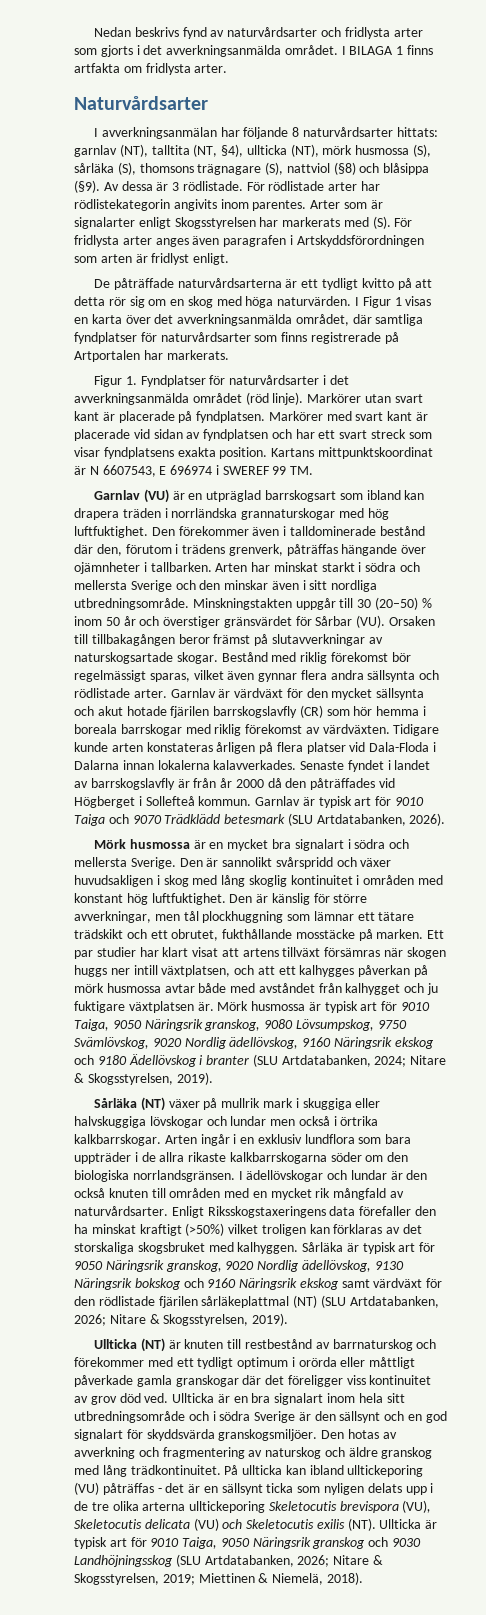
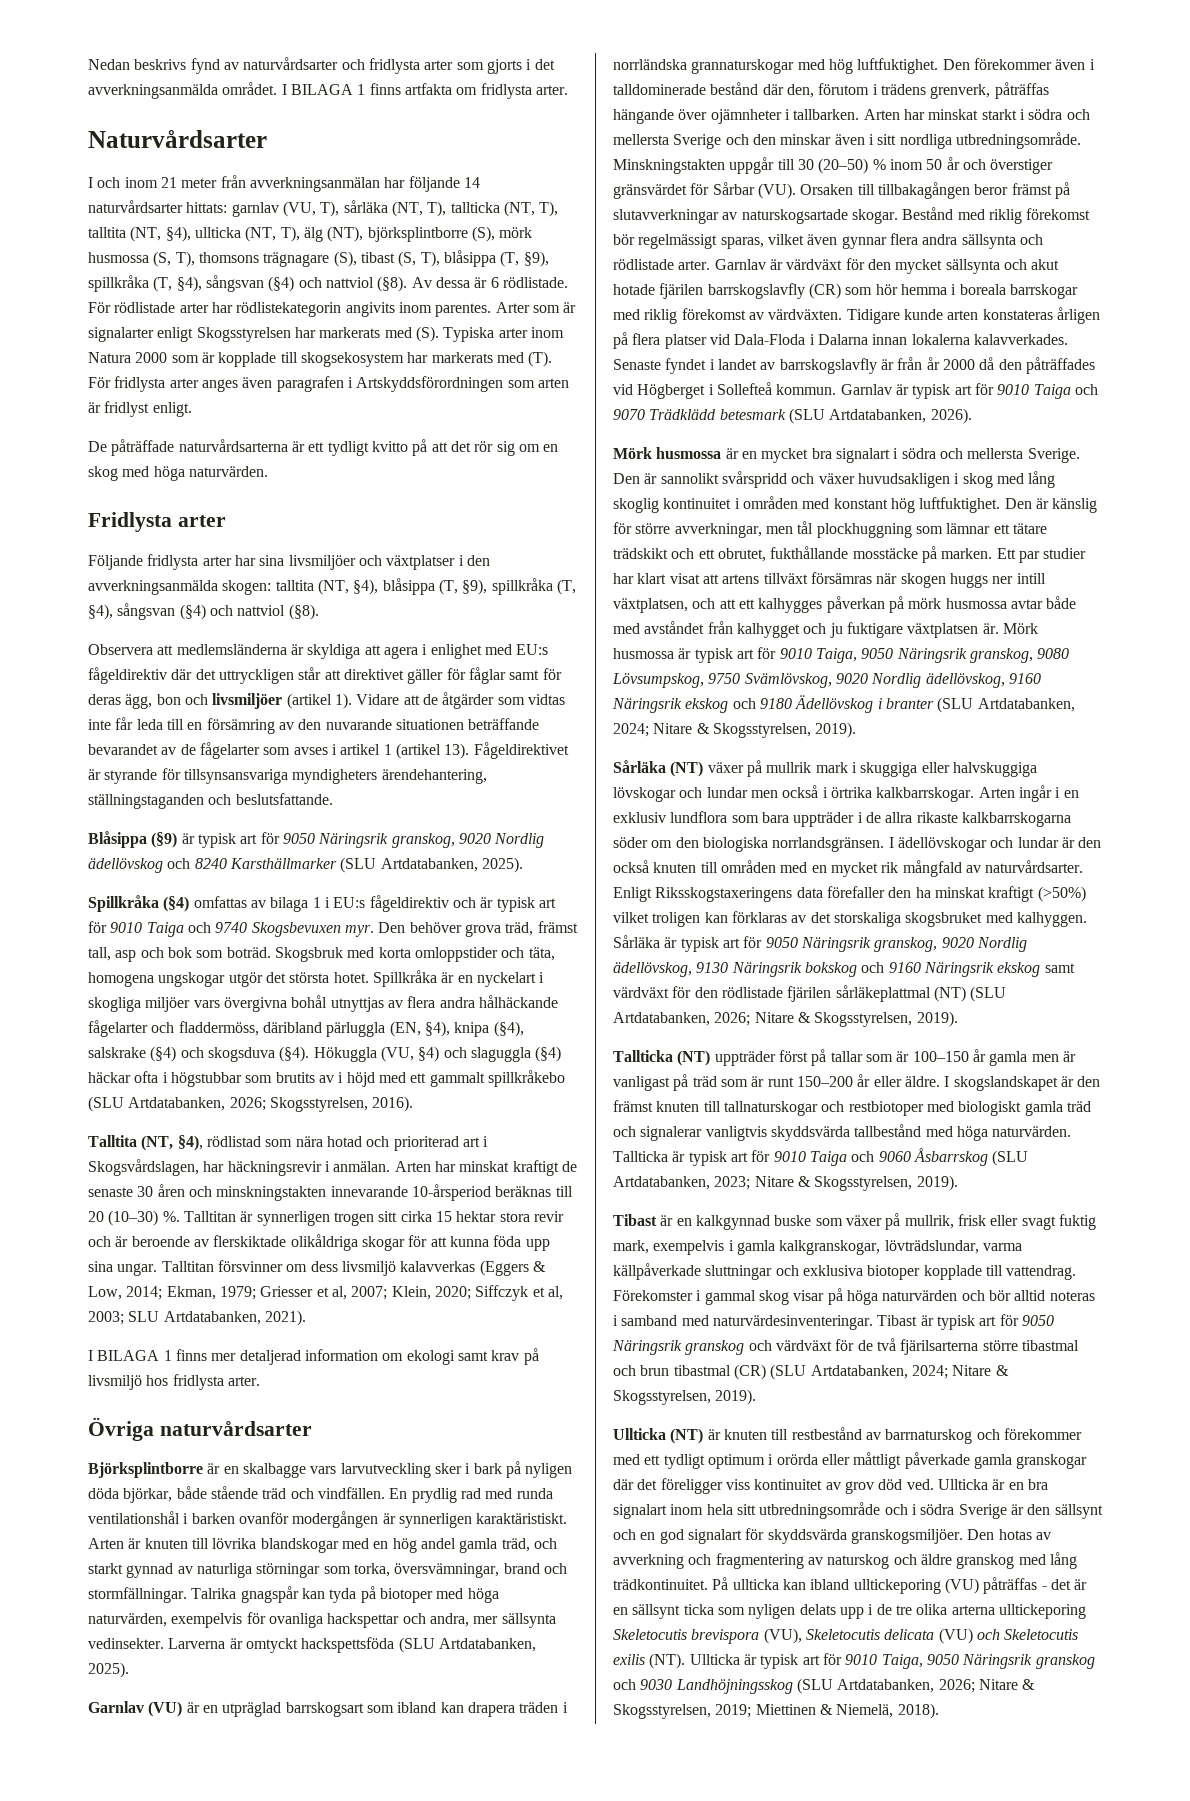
(99, 132) none -> [97,175,246,188] och inom 21 meter från
[292,127,300,137] 8 -> [463,177,480,188] 14
[119,144,432,157] [74,162,430,175] [74,180,100,193] (NT), talltita (NT, §4), ullticka (NT), mörk husmossa (S), sårläka (S), thomsons trägnagare (S), nattviol (§8) och blåsippa (§9). -> [282,200,559,217] [88,226,533,242] [88,250,549,267] [88,275,408,292] (VU, T), sårläka (NT, T), tallticka (NT, T), talltita (NT, §4), ullticka (NT, T), älg (NT), björksplintborre (S), mörk husmossa (S, T), thomsons trägnagare (S), tibast (S, T), blåsippa (T, §9), spillkråka (T, §4), sångsvan (§4) och nattviol (§8).
[172,182,180,191] 3 -> [490,277,499,288] 6
(391, 222) none -> [443,327,564,342] [88,351,553,367] Typiska arter inom Natura 2000 som är kopplade till skogsekosystem har markerats med (T).
[74,296,105,306] detta -> [450,441,471,452] det
[355,296,432,308] [74,314,424,326] [74,332,399,344] [74,350,229,362] [94,375,349,387] [74,392,423,405] [74,411,429,423] [74,429,432,441] [74,447,433,459] [74,465,314,477] I Figur 1 visas en karta över det avverkningsanmälda området, där samtliga fyndplatser för naturvårdsarter som finns registrerade på Artportalen har markerats. // Figur 1. Fyndplatser för naturvårdsarter i det avverkningsanmälda området (röd linje). Markörer utan svart kant är placerade på fyndplatsen. Markörer med svart kant är placerade vid sidan av fyndplatsen och har ett svart streck som visar fyndplatsens exakta position. Kartans mittpunktskoordinat är N 6607543, E 696974 i SWEREF 99 TM. -> [88,512,226,532] [88,554,490,570] [88,578,576,595] [88,603,319,620] [88,644,549,659] [88,667,562,684] [88,692,565,709] [88,717,540,734] [88,742,569,759] [88,768,487,784] [88,793,333,809] [88,831,545,848] [88,857,523,873] [88,895,556,912] [88,921,578,937] [88,947,555,962] [88,970,545,987] [88,995,558,1012] [88,1020,524,1037] [88,1046,562,1062] [88,1070,565,1087] [88,1096,414,1112] [88,1135,489,1151] [88,1159,577,1176] [88,1184,573,1201] [88,1210,564,1226] [88,1234,550,1251] [88,1260,546,1276] [88,1285,563,1301] [88,1310,306,1326] [88,1348,539,1365] [88,1374,260,1390] [88,1417,312,1441] [88,1461,573,1478] [88,1486,553,1503] [88,1511,568,1528] [88,1538,557,1553] [88,1563,567,1578] [88,1586,499,1603] [88,1612,556,1628] [88,1637,536,1653] [88,1662,129,1678] // Fridlysta arter // Följande fridlysta arter har sina livsmiljöer och växtplatser i den avverkningsanmälda skogen: talltita (NT, §4), blåsippa (T, §9), spillkråka (T, §4), sångsvan (§4) och nattviol (§8). // Observera att medlemsländerna är skyldiga att agera i enlighet med EU:s fågeldirektiv där det uttryckligen står att direktivet gäller för fåglar samt för deras ägg, bon och livsmiljöer (artikel 1). Vidare att de åtgärder som vidtas inte får leda till en försämring av den nuvarande situationen beträffande bevarandet av de fågelarter som avses i artikel 1 (artikel 13). Fågeldirektivet är styrande för tillsynsansvariga myndigheters ärendehantering, ställningstaganden och beslutsfattande. // Blåsippa (§9) är typisk art för 9050 Näringsrik granskog, 9020 Nordlig ädellövskog och 8240 Karsthällmarker (SLU Artdatabanken, 2025). // Spillkråka (§4) omfattas av bilaga 1 i EU:s fågeldirektiv och är typisk art för 9010 Taiga och 9740 Skogsbevuxen myr. Den behöver grova träd, främst tall, asp och bok som boträd. Skogsbruk med korta omloppstider och täta, homogena ungskogar utgör det största hotet. Spillkråka är en nyckelart i skogliga miljöer vars övergivna bohål utnyttjas av flera andra hålhäckande fågelarter och fladdermöss, däribland pärluggla (EN, §4), knipa (§4), salskrake (§4) och skogsduva (§4). Hökuggla (VU, §4) och slaguggla (§4) häckar ofta i högstubbar som brutits av i höjd med ett gammalt spillkråkebo (SLU Artdatabanken, 2026; Skogsstyrelsen, 2016). // Talltita (NT, §4), rödlistad som nära hotad och prioriterad art i Skogsvårdslagen, har häckningsrevir i anmälan. Arten har minskat kraftigt de senaste 30 åren och minskningstakten innevarande 10-årsperiod beräknas till 20 (10–30) %. Talltitan är synnerligen trogen sitt cirka 15 hektar stora revir och är beroende av flerskiktade olikåldriga skogar för att kunna föda upp sina ungar. Talltitan försvinner om dess livsmiljö kalavverkas (Eggers & Low, 2014; Ekman, 1979; Griesser et al, 2007; Klein, 2020; Siffczyk et al, 2003; SLU Artdatabanken, 2021). // I BILAGA 1 finns mer detaljerad information om ekologi samt krav på livsmiljö hos fridlysta arter. // Övriga naturvårdsarter // Björksplintborre är en skalbagge vars larvutveckling sker i bark på nyligen döda björkar, både stående träd och vindfällen. En prydlig rad med runda ventilationshål i barken ovanför modergången är synnerligen karaktäristiskt. Arten är knuten till lövrika blandskogar med en hög andel gamla träd, och starkt gynnad av naturliga störningar som torka, översvämningar, brand och stormfällningar. Talrika gnagspår kan tyda på biotoper med höga naturvärden, exempelvis för ovanliga hackspettar och andra, mer sällsynta vedinsekter. Larverna är omtyckt hackspettsföda (SLU Artdatabanken, 2025).
(289, 1319) none -> [613,1049,1076,1066] [613,1074,1101,1091] [613,1100,1091,1116] [613,1124,1072,1141] [613,1148,1029,1166] [613,1175,958,1191] [613,1213,1096,1230] [613,1240,1022,1255] [613,1263,1077,1280] [613,1288,1095,1305] [613,1314,1054,1330] [612,1338,1079,1355] [613,1364,1009,1380] [613,1389,757,1405] // Tallticka (NT) uppträder först på tallar som är 100–150 år gamla men är vanligast på träd som är runt 150–200 år eller äldre. I skogslandskapet är den främst knuten till tallnaturskogar och restbiotoper med biologiskt gamla träd och signalerar vanligtvis skyddsvärda tallbestånd med höga naturvärden. Tallticka är typisk art för 9010 Taiga och 9060 Åsbarrskog (SLU Artdatabanken, 2023; Nitare & Skogsstyrelsen, 2019). // Tibast är en kalkgynnad buske som växer på mullrik, frisk eller svagt fuktig mark, exempelvis i gamla kalkgranskogar, lövträdslundar, varma källpåverkade sluttningar och exklusiva biotoper kopplade till vattendrag. Förekomster i gammal skog visar på höga naturvärden och bör alltid noteras i samband med naturvärdesinventeringar. Tibast är typisk art för 9050 Näringsrik granskog och värdväxt för de två fjärilsarterna större tibastmal och brun tibastmal (CR) (SLU Artdatabanken, 2024; Nitare & Skogsstyrelsen, 2019).

